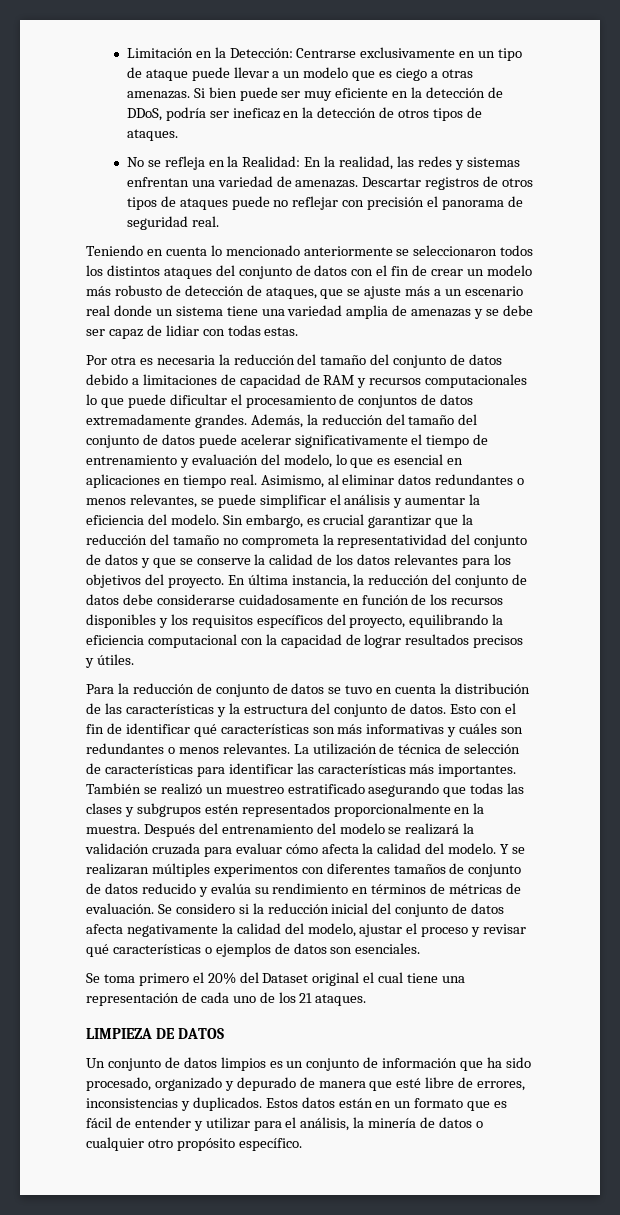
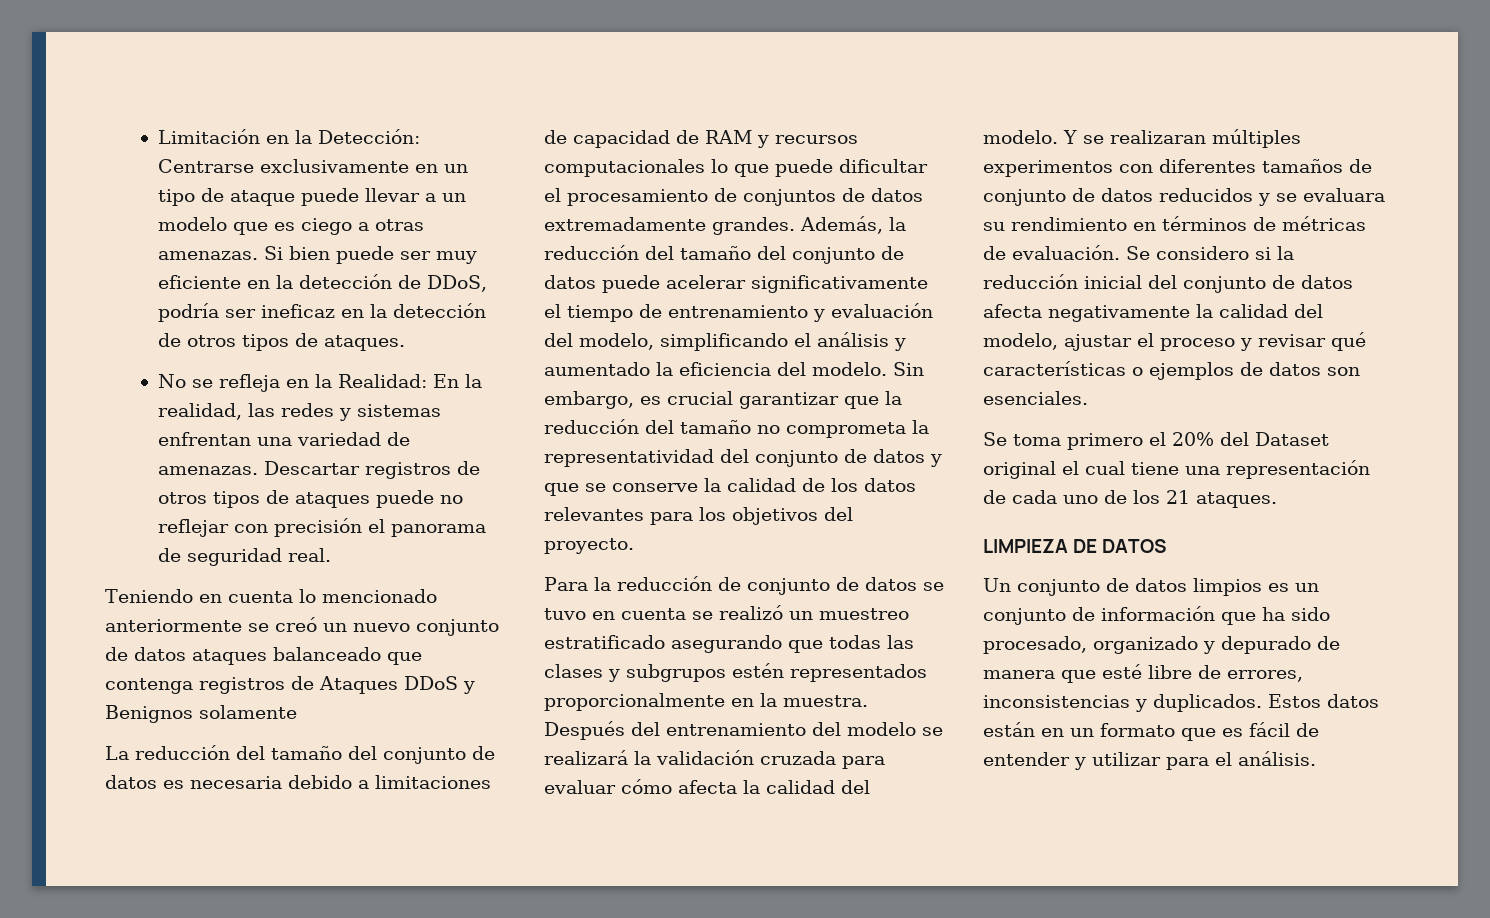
[413,245,534,256] [86,265,532,279] [86,285,523,299] [86,305,533,319] [86,325,299,339] [86,354,503,368] seleccionaron todos los distintos ataques del conjunto de datos con el fin de crear un modelo más robusto de detección de ataques, que se ajuste más a un escenario real donde un sistema tiene una variedad amplia de amenazas y se debe ser capaz de lidiar con todas estas. // Por otra es necesaria la reducción del tamaño del conjunto de datos -> [275,617,499,636] [105,647,422,665] [105,676,475,694] [105,705,297,723] [105,745,495,764] [105,775,282,789] creó un nuevo conjunto de datos ataques balanceado que contenga registros de Ataques DDoS y Benignos solamente // La reducción del tamaño del conjunto de datos es necesaria
[335,454,464,468] [86,474,525,488] [86,494,326,508] lo que es esencial en aplicaciones en tiempo real. Asimismo, al eliminar datos redundantes o menos relevantes, se puede simplificar -> [660,333,788,351] simplificando
[405,496,466,505] aumentar -> [544,362,650,376] aumentado
[227,574,528,588] [86,594,504,605] [86,614,504,628] [86,634,524,648] [85,654,134,668] En última instancia, la reducción del conjunto de datos debe considerarse cuidadosamente en función de los recursos disponibles y los requisitos específicos del proyecto, equilibrando la eficiencia computacional con la capacidad de lograr resultados precisos y útiles. -> (634, 546) none
[440,683,530,694] [86,703,516,717] [86,723,524,737] [86,743,521,755] [86,763,517,777] [86,783,141,794] la distribución de las características y la estructura del conjunto de datos. Esto con el fin de identificar qué características son más informativas y cuáles son redundantes o menos relevantes. La utilización de técnica de selección de características para identificar las características más importantes. También -> (686, 614) none
[141,883,251,897] reducido y evalúa -> [1159,188,1385,206] reducidos y se evaluara
[300,1117,483,1131] [86,1137,302,1151] análisis, la minería de datos o cualquier otro propósito específico. -> [1238,751,1316,766] análisis.

